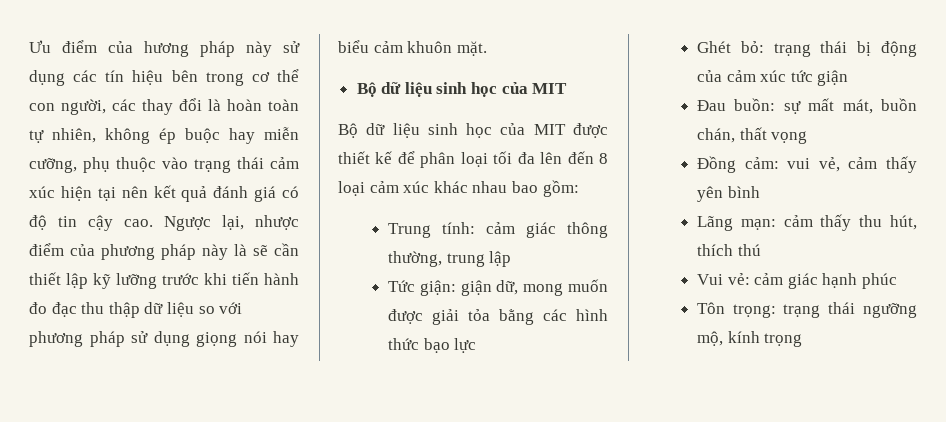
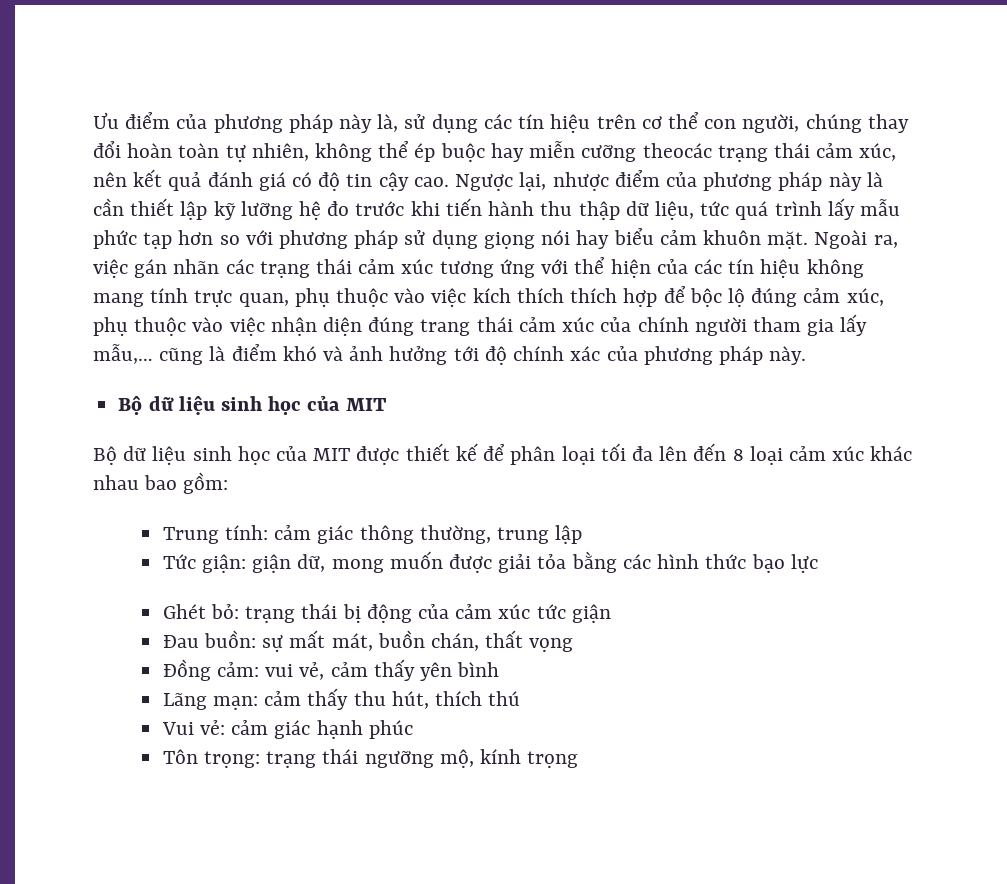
[144,41,272,57] hương pháp này -> [213,114,399,133] phương pháp này là,
[171,70,244,86] bên trong -> [596,114,636,129] trên
[112,99,136,111] các -> [805,114,862,133] chúng
[208,99,221,111] là -> (121, 149) none
(150, 136) none -> [378,141,410,158] thể
[29,157,299,173] [29,186,116,201] cưỡng, phụ thuộc vào trạng thái cảm xúc hiện tại -> [581,143,897,162] cưỡng theocác trạng thái cảm xúc,
[253,245,268,256] sẽ -> (883, 179) none
(157, 281) none -> [299,201,350,220] hệ đo
[29,302,77,317] đo đạc -> (535, 208) none
[166,302,194,317] liệu -> [654,198,900,220] [93,230,214,249] liệu, tức quá trình lấy mẫu phức tạp hơn
(487, 48) none -> [814,230,898,249] [93,257,864,278] [93,286,884,307] [93,314,868,336] [93,344,807,365] Ngoài ra, việc gán nhãn các trạng thái cảm xúc tương ứng với thể hiện của các tín hiệu không mang tính trực quan, phụ thuộc vào việc kích thích thích hợp để bộc lộ đúng cảm xúc, phụ thuộc vào việc nhận diện đúng trang thái cảm xúc của chính người tham gia lấy mẫu,… cũng là điểm khó và ảnh hưởng tới độ chính xác của phương pháp này.

